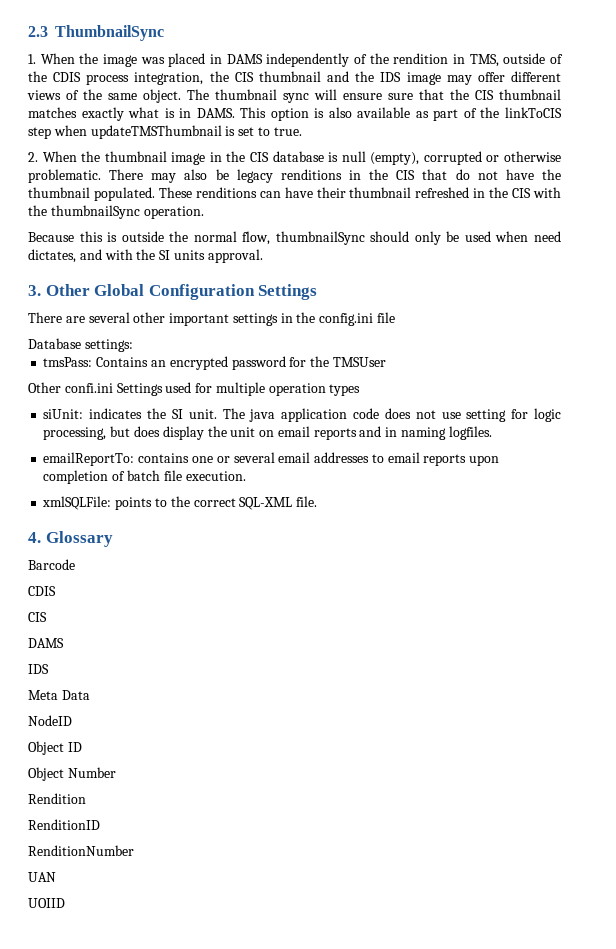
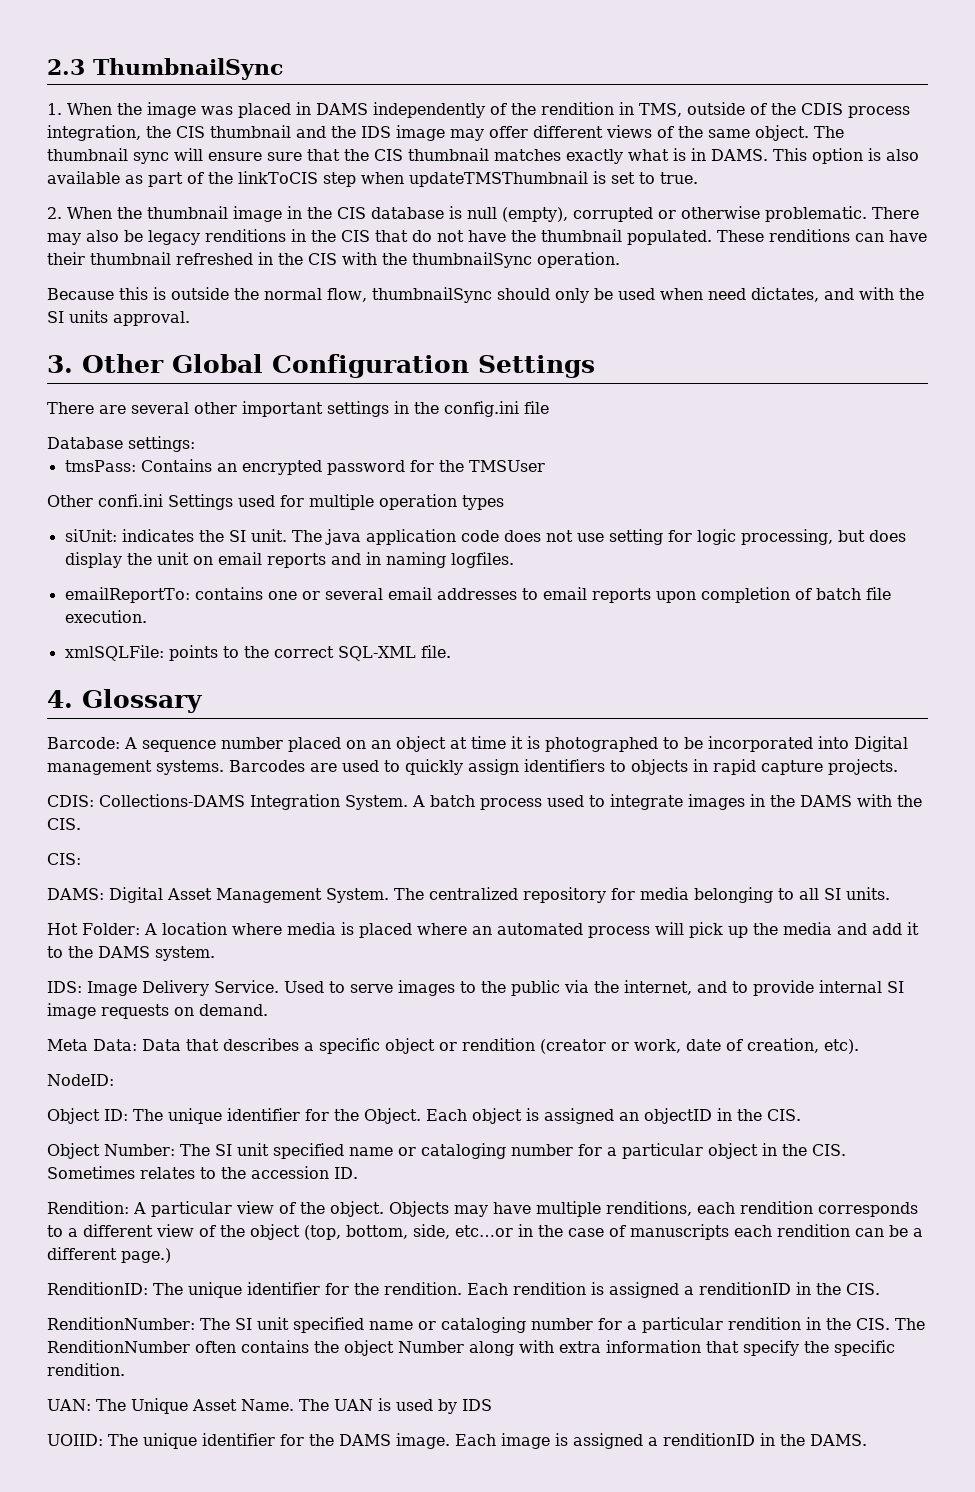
[28,559,75,570] [28,586,56,596] [28,612,47,622] [28,638,64,648] [28,664,49,674] [28,690,90,700] [28,715,72,726] [28,741,82,755] [28,767,116,781] [28,793,86,804] [28,819,100,830] [28,845,134,856] [28,872,56,882] [28,898,65,908] Barcode // CDIS // CIS // DAMS // IDS // Meta Data // NodeID // Object ID // Object Number // Rendition // RenditionID // RenditionNumber // UAN // UOIID -> [47,736,908,752] [47,759,898,775] [47,794,922,810] [47,818,81,830] [47,853,81,865] [47,887,890,903] [47,922,919,938] [47,946,215,961] [47,980,904,996] [47,1003,268,1019] [47,1038,859,1054] [47,1074,114,1086] [47,1108,801,1124] [47,1143,846,1159] [47,1166,358,1179] [47,1201,918,1217] [47,1224,923,1240] [47,1247,171,1263] [47,1282,880,1298] [47,1317,925,1333] [47,1340,895,1356] [47,1363,125,1376] [47,1398,492,1414] [47,1433,867,1449] Barcode: A sequence number placed on an object at time it is photographed to be incorporated into Digital management systems. Barcodes are used to quickly assign identifiers to objects in rapid capture projects. // CDIS: Collections-DAMS Integration System. A batch process used to integrate images in the DAMS with the CIS. // CIS: // DAMS: Digital Asset Management System. The centralized repository for media belonging to all SI units. // Hot Folder: A location where media is placed where an automated process will pick up the media and add it to the DAMS system. // IDS: Image Delivery Service. Used to serve images to the public via the internet, and to provide internal SI image requests on demand. // Meta Data: Data that describes a specific object or rendition (creator or work, date of creation, etc). // NodeID: // Object ID: The unique identifier for the Object. Each object is assigned an objectID in the CIS. // Object Number: The SI unit specified name or cataloging number for a particular object in the CIS. Sometimes relates to the accession ID. // Rendition: A particular view of the object. Objects may have multiple renditions, each rendition corresponds to a different view of the object (top, bottom, side, etc…or in the case of manuscripts each rendition can be a different page.) // RenditionID: The unique identifier for the rendition. Each rendition is assigned a renditionID in the CIS. // RenditionNumber: The SI unit specified name or cataloging number for a particular rendition in the CIS. The RenditionNumber often contains the object Number along with extra information that specify the specific rendition. // UAN: The Unique Asset Name. The UAN is used by IDS // UOIID: The unique identifier for the DAMS image. Each image is assigned a renditionID in the DAMS.

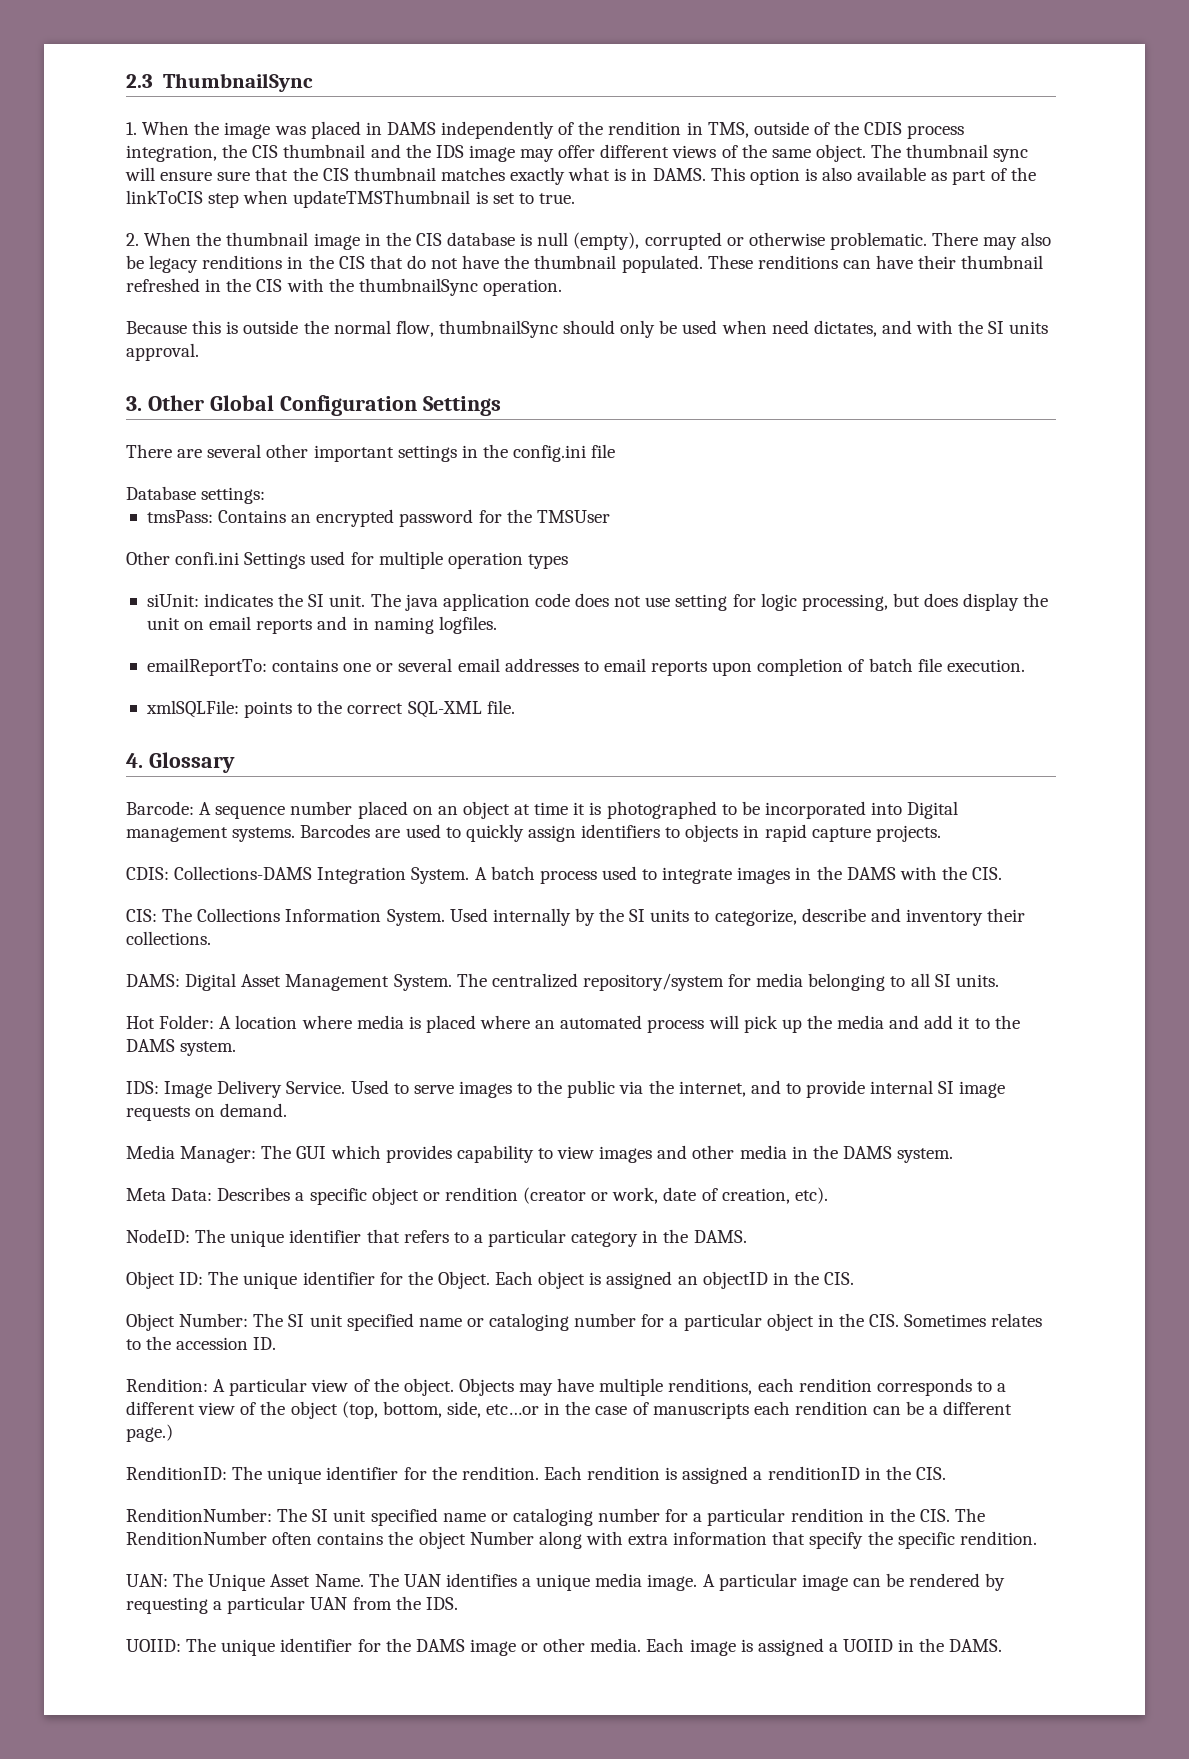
(81, 859) none -> [162,908,1026,926] [126,931,211,945] The Collections Information System. Used internally by the SI units to categorize, describe and inventory their collections.
[523,887,606,903] repository -> [582,973,724,991] repository/system
(268, 1010) none -> [126,1145,954,1163] // Media Manager: The GUI which provides capability to view images and other media in the DAMS system.
[142,1038,299,1051] Data that describes -> [217,1187,291,1201] Describes
(114, 1080) none -> [195,1229,747,1247] The unique identifier that refers to a particular category in the DAMS.
[378,1398,492,1414] is used by IDS -> [445,1573,1006,1591] [126,1596,458,1614] identifies a unique media image. A particular image can be rendered by requesting a particular UAN from the IDS.
[396,1433,450,1449] image. -> [469,1638,642,1656] image or other media.
[663,1433,755,1446] renditionID -> [843,1639,894,1652] UOIID

